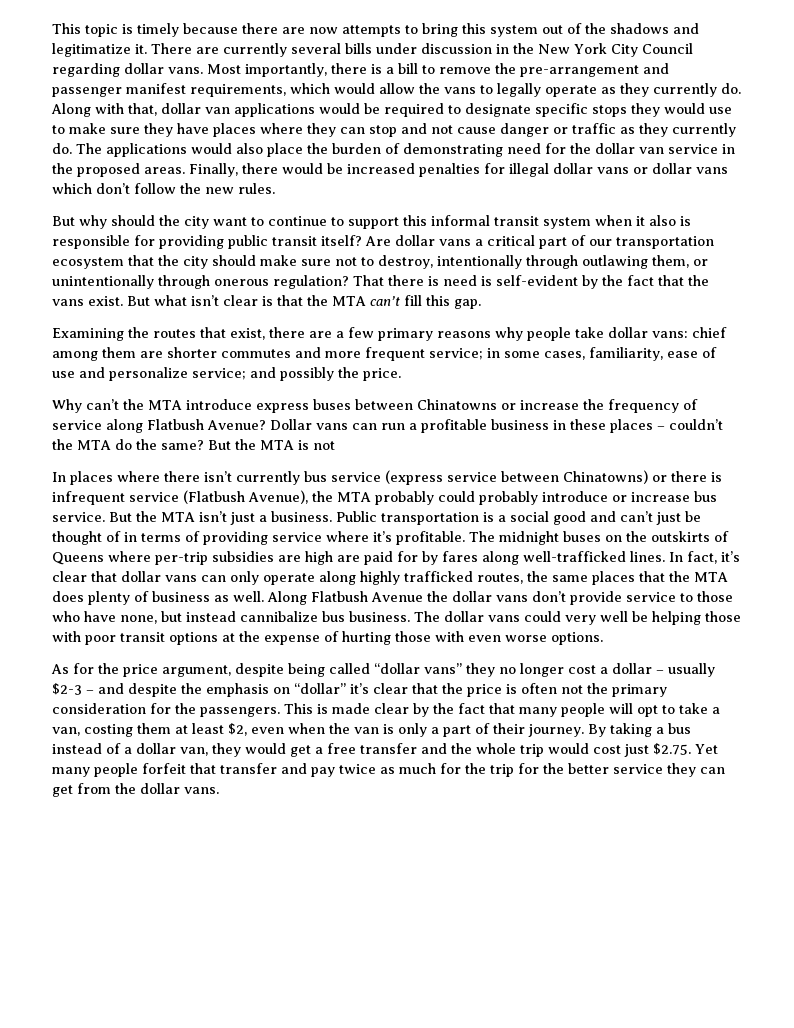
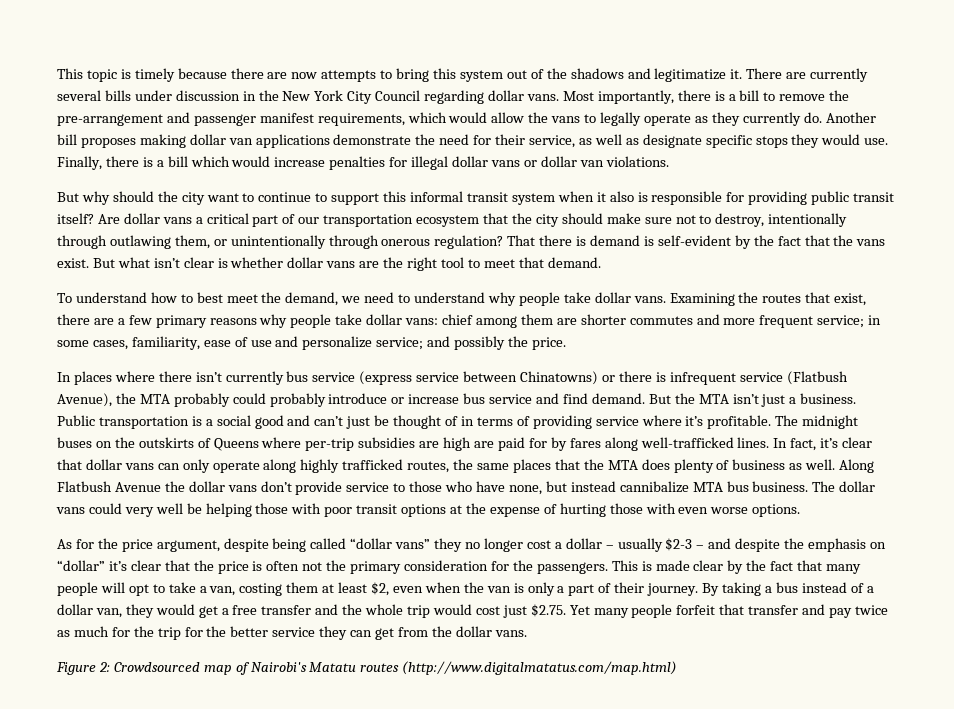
[51,103,461,117] Along with that, dollar van applications would be required to -> [825,112,876,123] [57,134,639,148] Another bill proposes making dollar van applications demonstrate the need for their service, as well as
[709,107,732,114] [52,123,736,137] [52,143,735,157] [52,163,415,177] use to make sure they have places where they can stop and not cause danger or traffic as they currently do. The applications would also place the burden of demonstrating need for the dollar van service in the proposed areas. Finally, there would be increased -> [864,138,889,145] [57,156,326,170] use. Finally, there is a bill which would increase
[696,167,728,174] [52,183,275,194] vans which don’t follow the new rules. -> [579,156,669,167] van violations.
[443,275,477,286] need -> [590,235,641,246] demand
[277,295,481,309] that the MTA can’t fill this gap. // -> [230,257,601,271] [57,292,666,306] whether dollar vans are the right tool to meet that demand. // To understand how to best meet the demand, we need to understand why people take dollar vans.
[52,399,698,413] [52,419,723,433] [52,439,335,450] // Why can’t the MTA introduce express buses between Chinatowns or increase the frequency of service along Flatbush Avenue? Dollar vans can run a profitable business in these places – couldn’t the MTA do the same? But the MTA is not -> (566, 343) none
[52,512,105,522] service. -> [489,393,645,404] service and find demand.
(318, 616) none -> [692,482,723,492] MTA
(219, 790) none -> [56,661,678,675] // Figure 2: Crowdsourced map of Nairobi's Matatu routes (http://www.digitalmatatus.com/map.html)

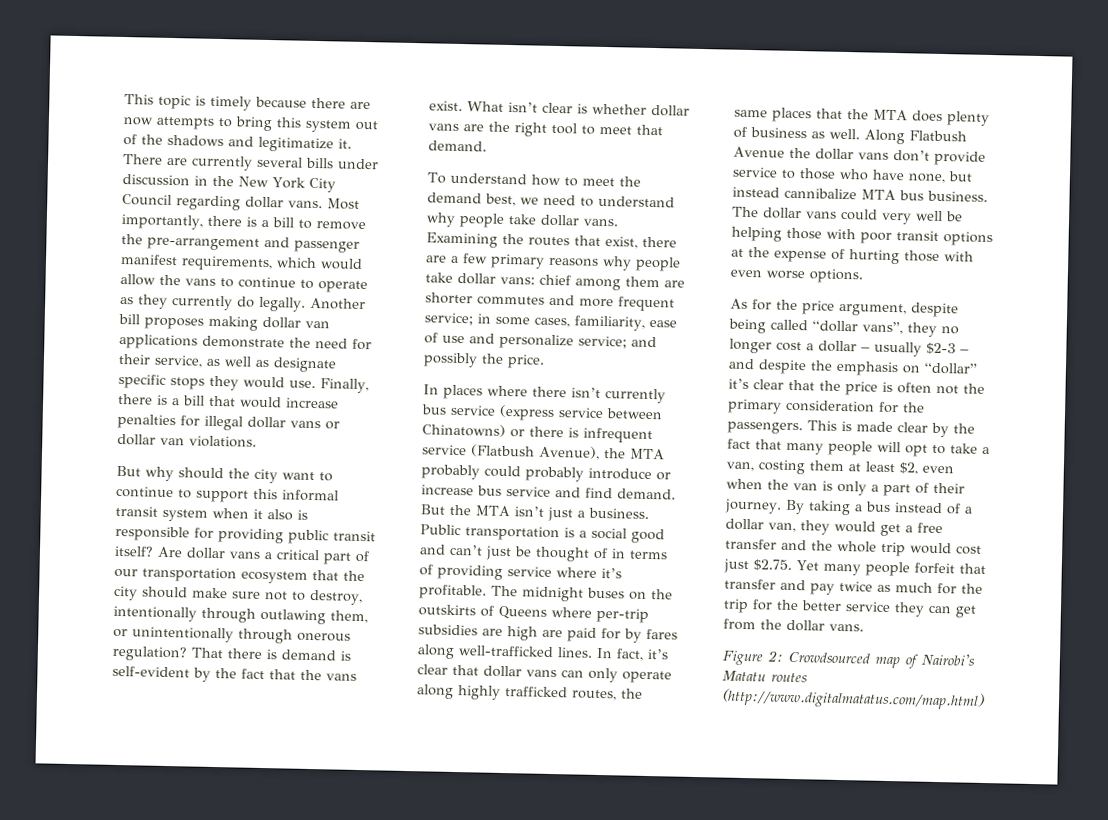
[600,112,642,126] legally -> [238,276,314,289] continue to
[803,112,822,123] do. -> [237,296,306,312] do legally.
[190,156,230,167] which -> [209,395,236,407] that
[92,257,150,268] But what -> [467,101,504,112] What
[196,292,223,303] best -> (578, 182) none
[285,292,339,306] demand, -> [427,192,516,207] demand best,
[395,539,431,549] vans” -> [862,321,903,335] vans”,

